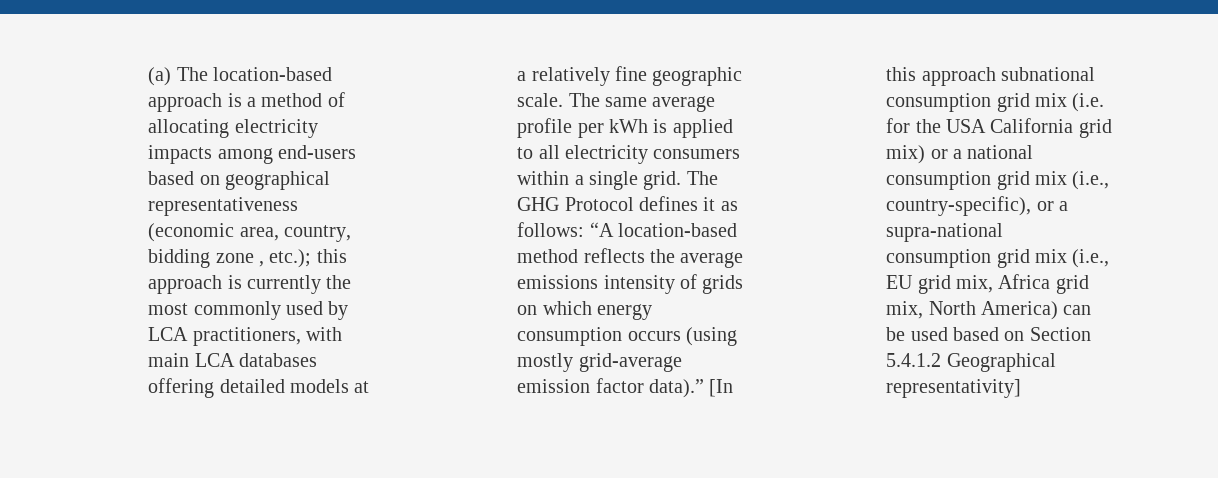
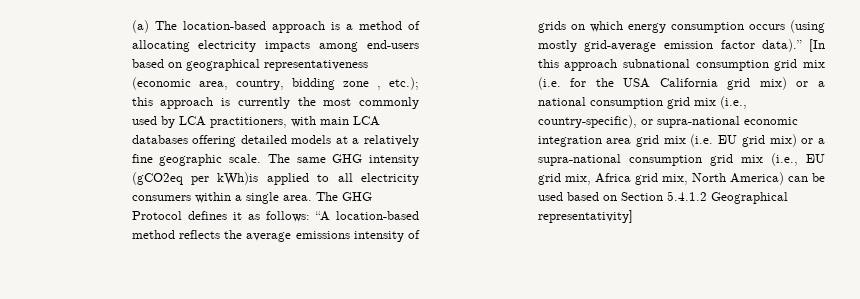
[652,96,716,112] [517,118,668,138] average profile per kWh is -> [332,154,419,166] [131,172,259,185] GHG intensity (gCO2eq per kWh)is
[643,171,682,190] grid. -> [282,195,312,201] area.
(1054, 206) none -> [656,116,798,128] [537,134,814,147] supra-national economic integration area grid mix (i.e. EU grid mix) or

